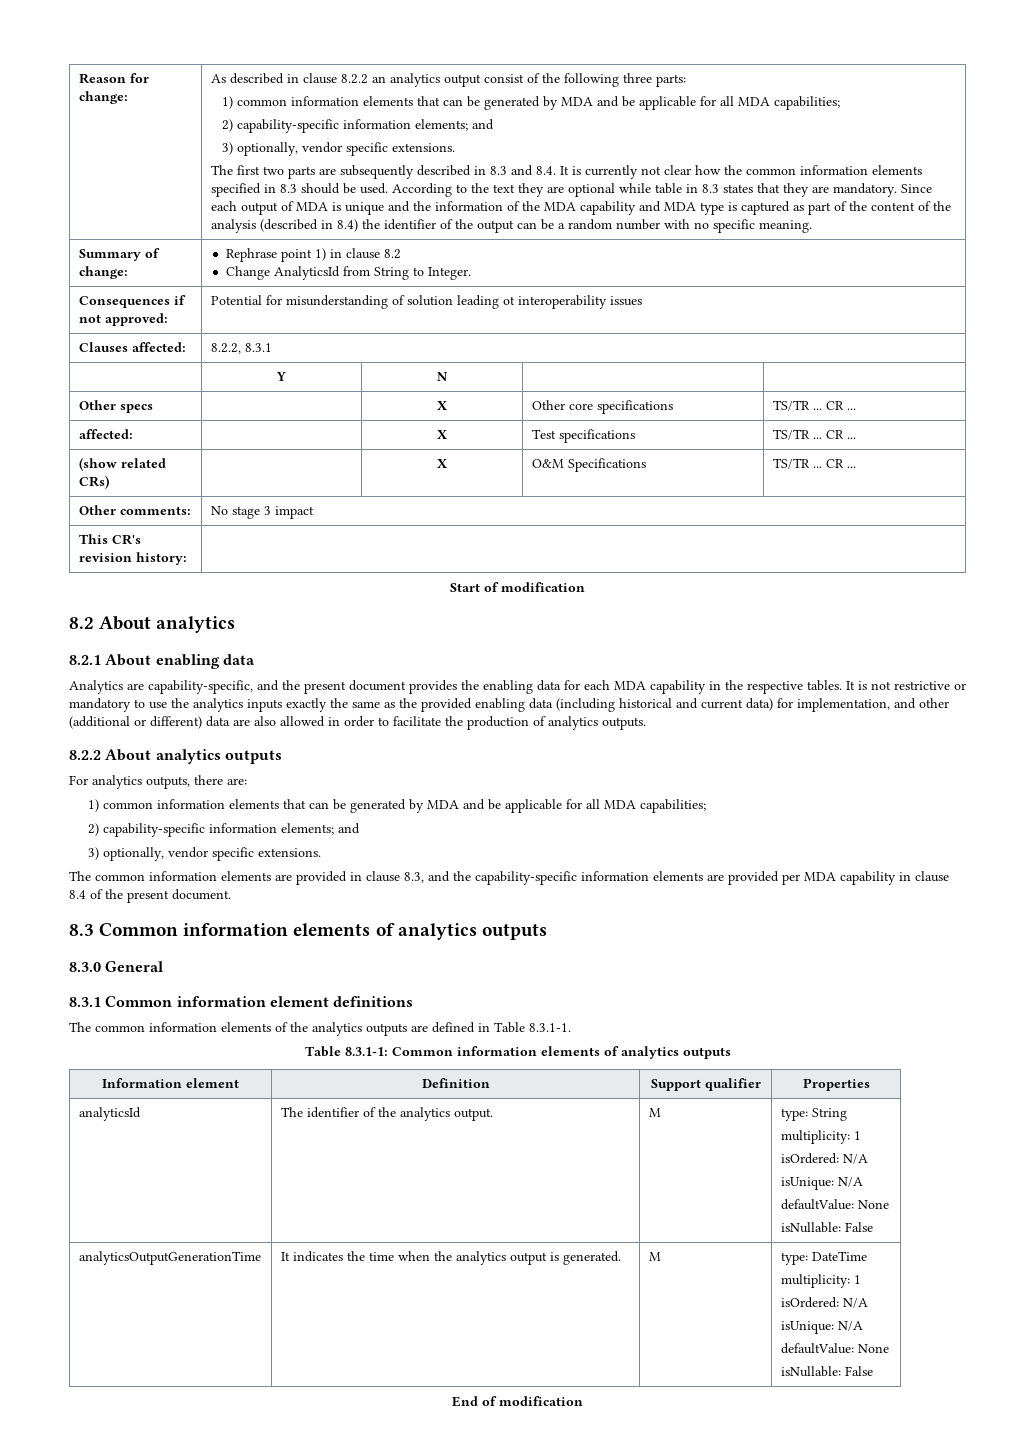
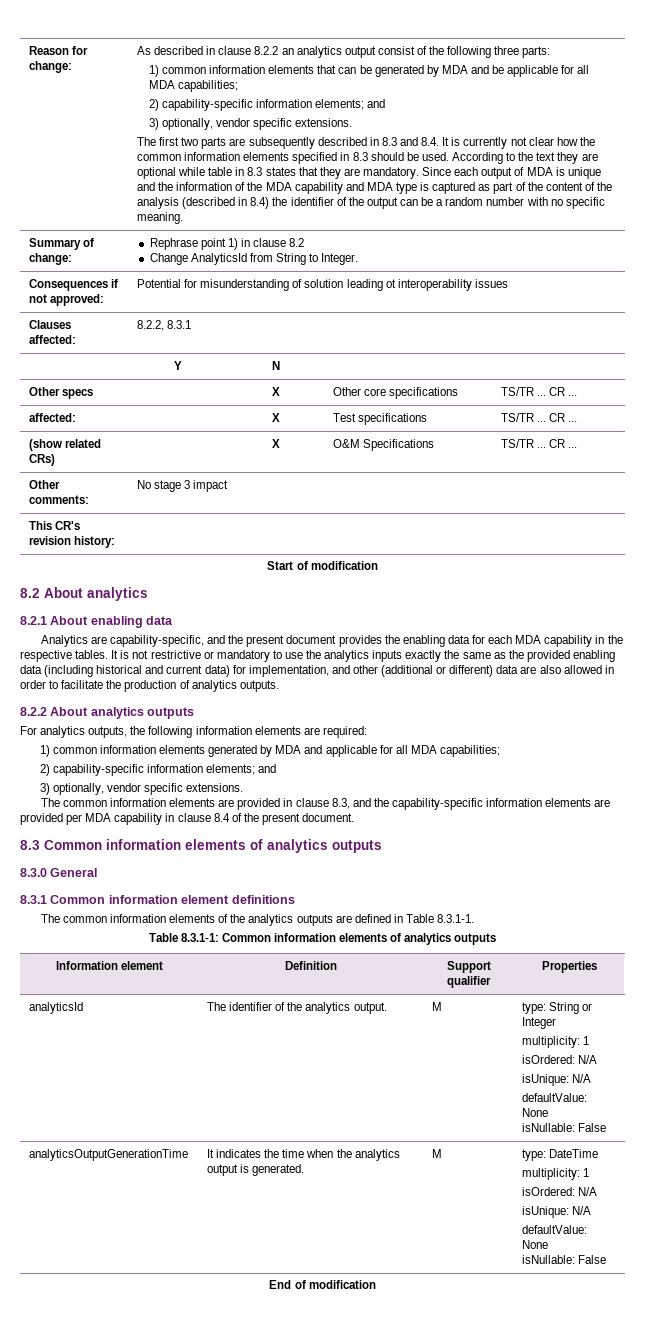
[194,775,247,785] [87,799,501,813] there are: // 1) common information elements that can be generated by MDA and be -> [130,726,367,738] [39,745,323,757] the following information elements are required: // 1) common information elements generated by MDA and
(847, 1114) none -> [582,1003,593,1011] [522,1017,557,1029] or Integer

